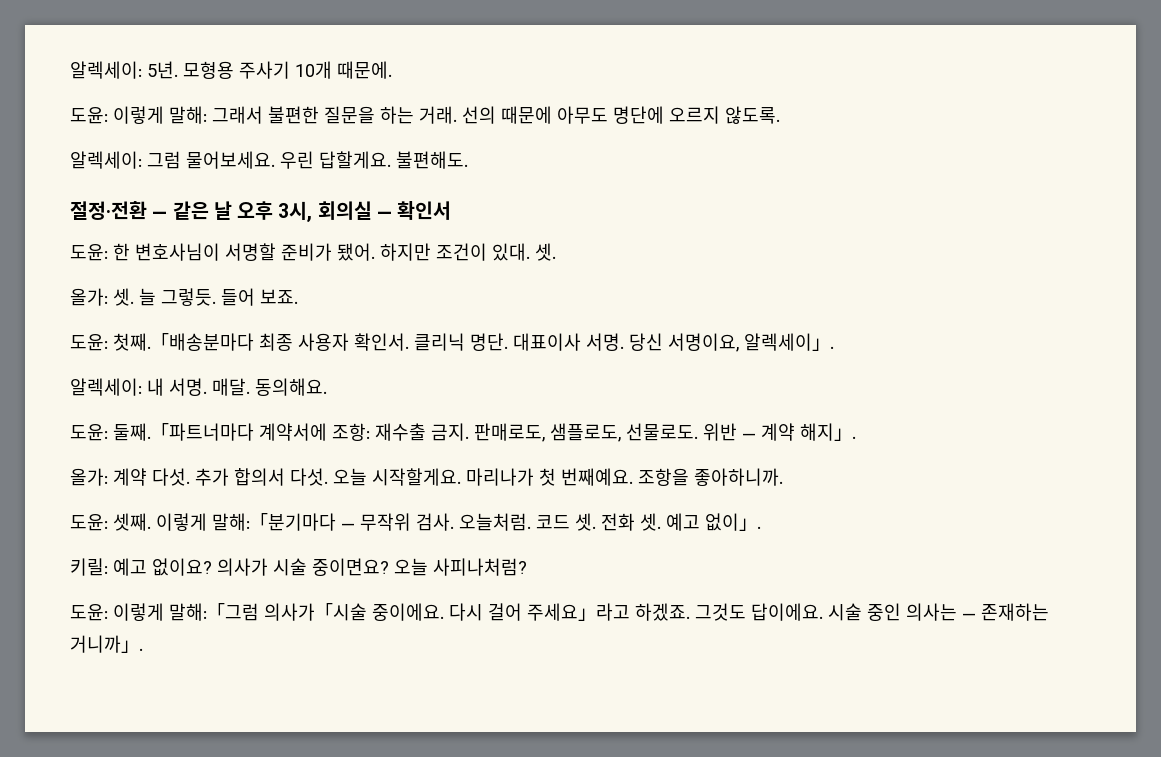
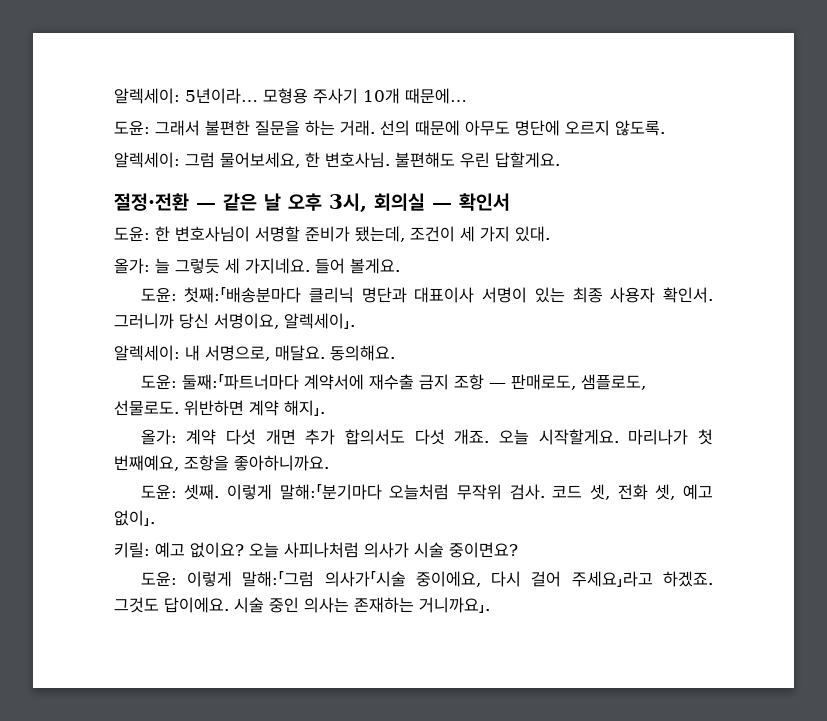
[70,61,178,79] 알렉세이: 5년. -> [114,88,258,104] 알렉세이: 5년이라…
[337,61,392,79] [70,106,207,124] 때문에. // 도윤: 이렇게 말해: -> [405,88,467,104] [114,120,150,136] 때문에… // 도윤:
[186,151,275,169] 물어보세요. -> [220,152,455,168] 물어보세요, 한 변호사님. 불편해도
[396,151,468,169] 불편해도. -> (560, 160) none
[337,243,487,261] 됐어. 하지만 조건이 -> [355,226,510,242] 됐는데, 조건이 세 가지
[535,243,556,261] [70,288,298,306] [70,333,624,351] 셋. // 올가: 셋. 늘 그렇듯. 들어 보죠. // 도윤: 첫째.「배송분마다 최종 사용자 확인서. 클리닉 명단. 대표이사 서명. -> [114,258,400,274] [140,287,713,303] [114,313,174,329] // 올가: 늘 그렇듯 세 가지네요. 들어 볼게요. // 도윤: 첫째:「배송분마다 클리닉 명단과 대표이사 서명이 있는 최종 사용자 확인서. 그러니까
[169,378,250,396] 서명. 매달. -> [205,345,325,361] 서명으로, 매달요.
[113,423,151,441] 둘째. -> [181,374,218,390] 둘째:
[332,423,469,441] 조항: 재수출 금지. -> [368,374,506,390] 재수출 금지 조항 —
[703,423,756,441] 위반 — -> [184,400,244,416] 위반하면
[152,468,328,486] 다섯. 추가 합의서 다섯. -> [225,429,490,445] 다섯 개면 추가 합의서도 다섯 개죠.
[561,468,783,486] 번째예요. 조항을 좋아하니까. -> [114,455,329,471] 번째예요, 조항을 좋아하니까요.
[341,523,355,529] — -> [389,484,450,500] 오늘처럼
[459,513,661,531] 오늘처럼. 코드 셋. 전화 셋. -> [552,484,676,500] 코드 셋, 전화 셋,
(212, 567) none -> [249,542,359,558] 오늘 사피나처럼
[394,558,527,576] 오늘 사피나처럼? -> (518, 550) none
[372,603,444,621] 중이에요. -> [415,571,481,587] 중이에요,
[962,603,1049,621] [70,635,121,653] — 존재하는 거니까 -> [354,597,479,613] 존재하는 거니까요

